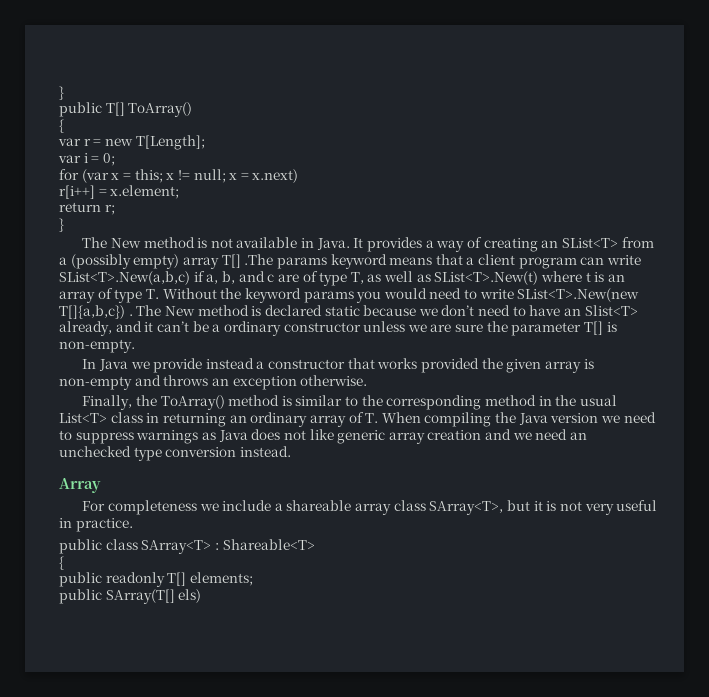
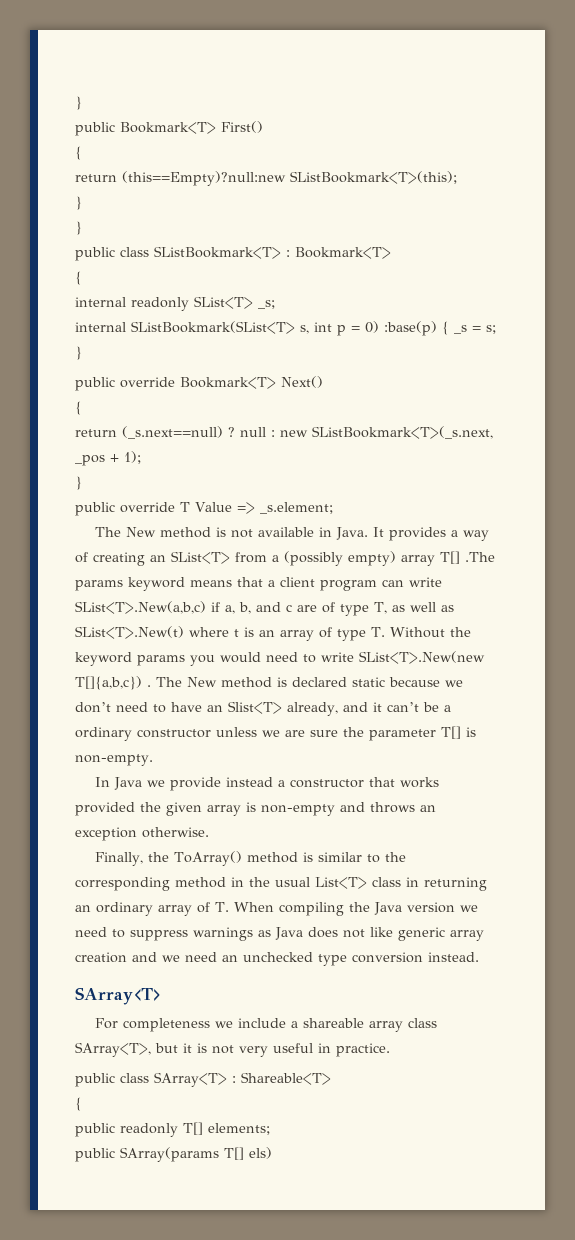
[59,86,64,100] [59,102,193,117] [59,119,64,133] [58,135,205,150] [58,153,115,166] [59,169,299,183] [59,185,180,199] [59,202,115,215] [59,218,64,232] } // public T[] ToArray() // { // var r = new T[Length]; // var i = 0; // for (var x = this; x != null; x = x.next) // r[i++] = x.element; // return r; // } -> [75,96,82,110] [75,121,263,136] [75,146,82,160] [75,171,457,186] [75,196,82,210] [75,221,82,235] [75,246,391,261] [75,271,82,285] [75,296,275,311] [75,321,496,336] [75,346,82,360] [75,376,323,391] [75,401,82,415] [75,426,493,439] [75,451,141,466] [75,476,82,490] [75,502,333,516] } // public Bookmark<T> First() // { // return (this==Empty)?null:new SListBookmark<T>(this); // } // } // public class SListBookmark<T> : Bookmark<T> // { // internal readonly SList<T> _s; // internal SListBookmark(SList<T> s, int p = 0) :base(p) { _s = s; } // public override Bookmark<T> Next() // { // return (_s.next==null) ? null : new SListBookmark<T>(_s.next, _pos + 1); // } // public override T Value => _s.element;
[59,478,101,493] Array -> [75,987,161,1005] SArray<T>
[105,589,175,604] SArray(T[] -> [120,1147,244,1162] SArray(params T[]

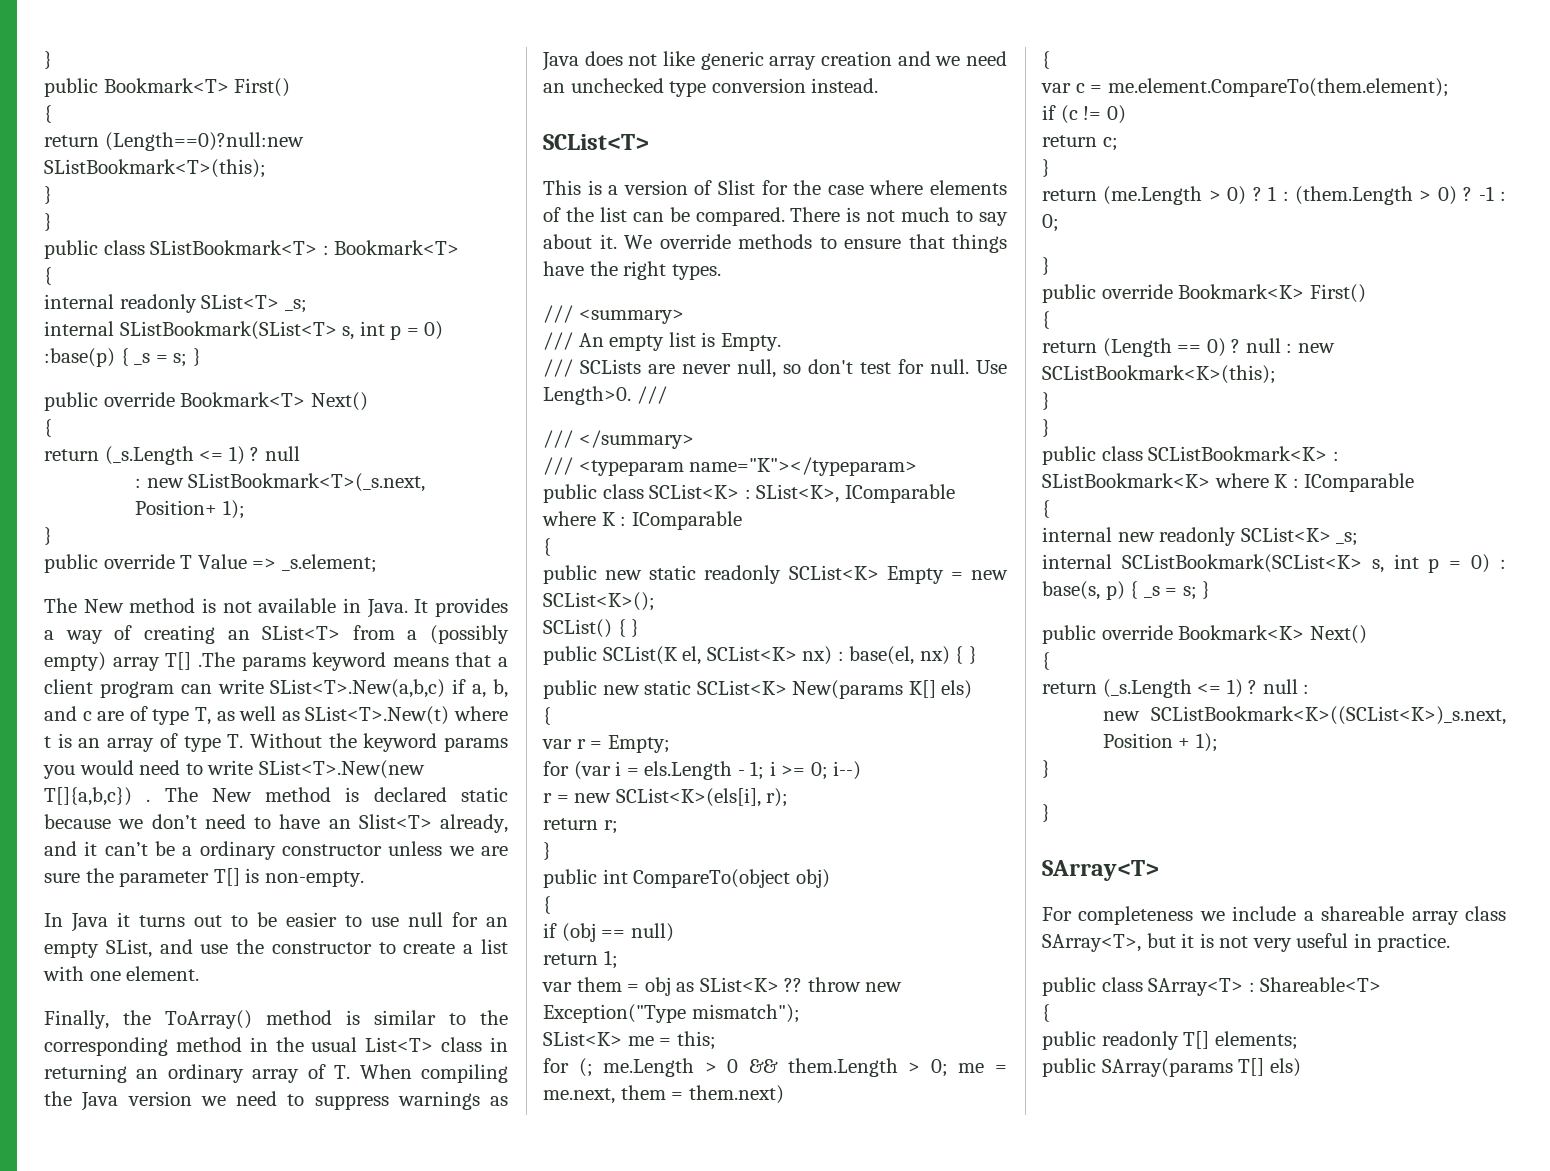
[122,171,286,186] (this==Empty)?null:new -> [104,132,304,151] (Length==0)?null:new
[122,426,266,439] (_s.next==null) ? null -> [104,446,300,465] (_s.Length <= 1) ? null //
[75,454,119,466] _pos + -> [135,500,218,515] Position+
[147,777,440,791] [75,802,436,816] [75,827,209,841] we provide instead a constructor that works provided the given array is non-empty and throws an exception otherwise. -> [117,912,508,927] [44,939,508,958] [43,966,200,981] it turns out to be easier to use null for an empty SList, and use the constructor to create a list with one element.
(479, 957) none -> [543,134,649,150] [543,180,1007,195] [543,207,1009,226] [543,234,1007,253] [543,261,721,280] [543,305,684,324] [543,332,781,351] [543,359,1007,378] [543,386,667,405] [543,430,694,449] [543,457,918,476] [543,484,955,503] [542,511,742,530] [543,538,551,556] [543,565,1008,584] [543,592,655,611] [543,619,640,638] [543,646,977,665] [543,680,973,699] [543,707,551,725] [542,735,670,753] [543,761,862,780] [543,788,789,807] [543,818,618,834] [543,842,551,860] [543,869,830,888] [543,896,551,914] [543,923,674,942] [543,950,618,969] [542,977,903,996] [543,1004,800,1023] [543,1031,716,1050] [543,1058,1007,1077] [543,1085,784,1104] [1042,51,1050,69] [1041,78,1449,97] [1042,105,1126,124] [1042,135,1118,151] [1042,159,1050,177] [1042,186,1506,205] [1042,214,1059,232] [1042,257,1050,275] [1042,284,1366,303] [1042,311,1050,329] [1042,338,1335,357] [1042,365,1276,384] [1042,392,1050,410] [1042,419,1050,437] [1042,446,1339,465] [1042,473,1415,492] [1042,500,1050,518] [1042,527,1359,546] [1042,554,1506,573] [1042,581,1211,600] [1042,625,1367,644] [1042,652,1050,670] [1042,679,1310,698] [1102,706,1506,725] [1102,733,1218,752] [1042,760,1050,778] [1042,804,1050,822] // SCList<T> // This is a version of Slist for the case where elements of the list can be compared. There is not much to say about it. We override methods to ensure that things have the right types. // /// <summary> // /// An empty list is Empty. // /// SCLists are never null, so don't test for null. Use Length>0. /// // /// </summary> // /// <typeparam name="K"></typeparam> // public class SCList<K> : SList<K>, IComparable where K : IComparable // { // public new static readonly SCList<K> Empty = new SCList<K>(); // SCList() { } // public SCList(K el, SCList<K> nx) : base(el, nx) { } // public new static SCList<K> New(params K[] els) // { // var r = Empty; // for (var i = els.Length - 1; i >= 0; i--) // r = new SCList<K>(els[i], r); // return r; // } // public int CompareTo(object obj) // { // if (obj == null) // return 1; // var them = obj as SList<K> ?? throw new Exception("Type mismatch"); // SList<K> me = this; // for (; me.Length > 0 && them.Length > 0; me = me.next, them = them.next) // { // var c = me.element.CompareTo(them.element); // if (c != 0) // return c; // } // return (me.Length > 0) ? 1 : (them.Length > 0) ? -1 : 0; // } // public override Bookmark<K> First() // { // return (Length == 0) ? null : new SCListBookmark<K>(this); // } // } // public class SCListBookmark<K> : SListBookmark<K> where K : IComparable // { // internal new readonly SCList<K> _s; // internal SCListBookmark(SCList<K> s, int p = 0) : base(s, p) { _s = s; } // public override Bookmark<K> Next() // { // return (_s.Length <= 1) ? null : // new SCListBookmark<K>((SCList<K>)_s.next, Position + 1); // } // }

